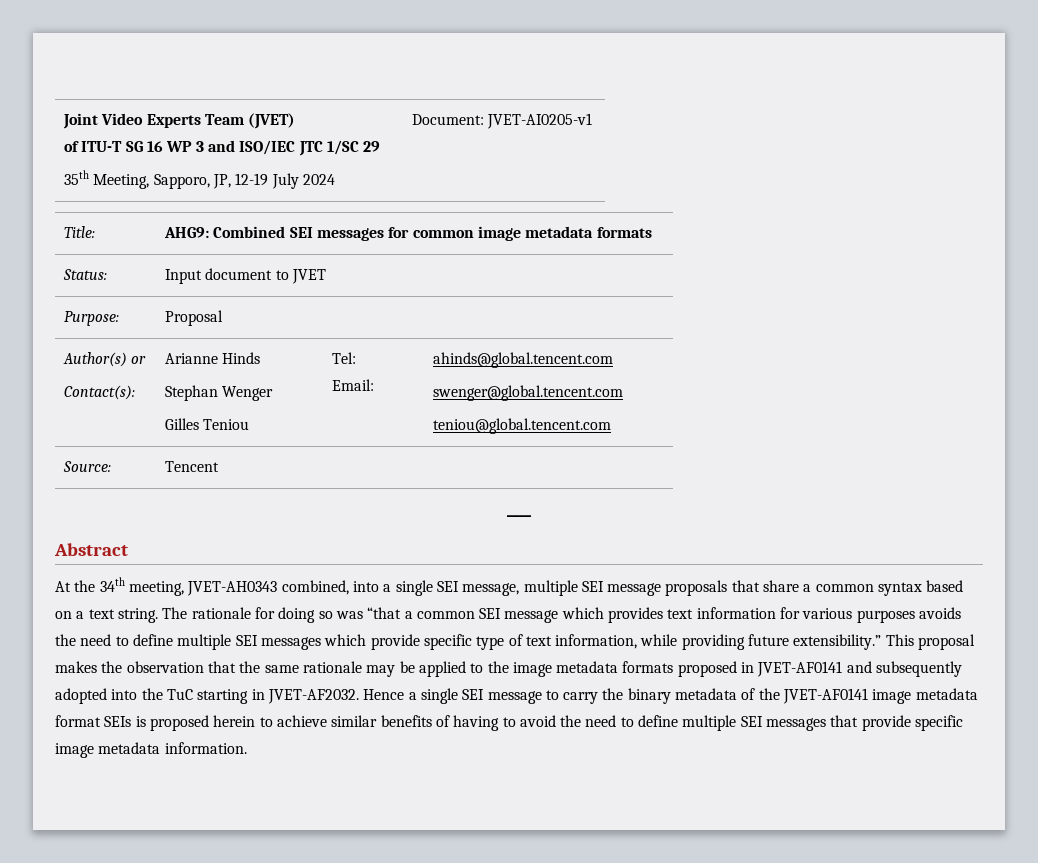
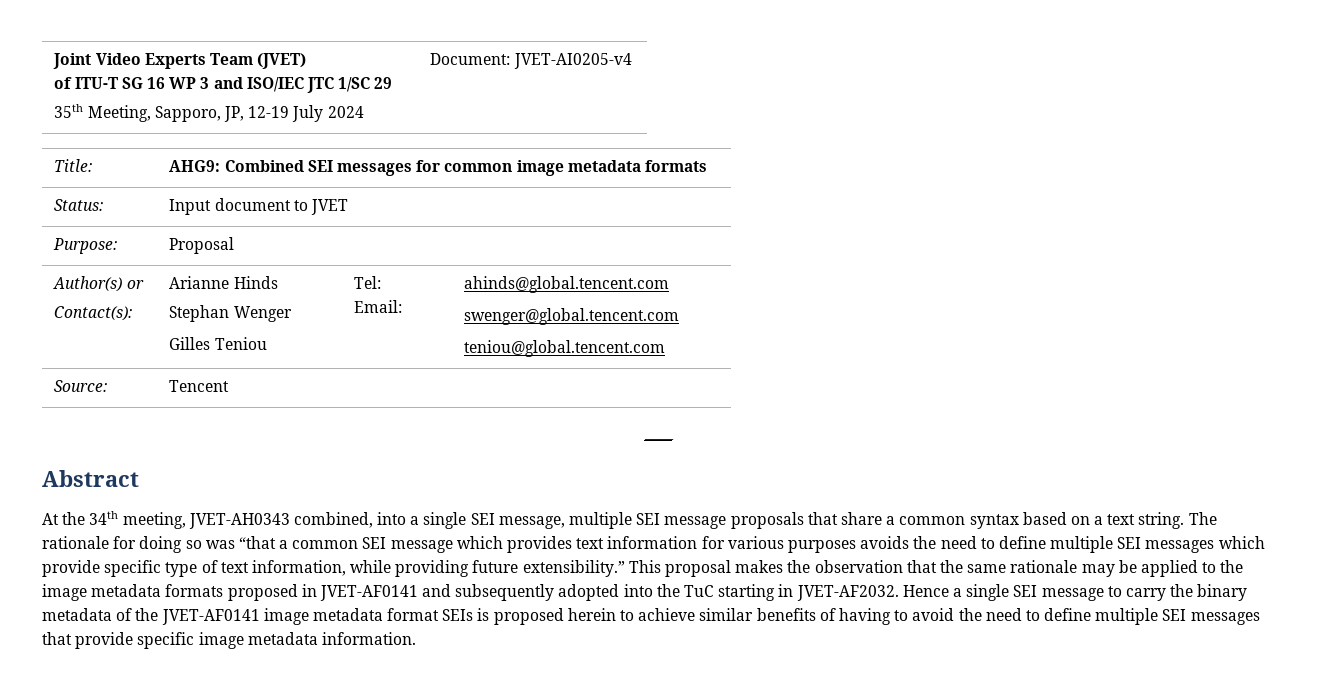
[487,113,593,129] JVET-AI0205-v1 -> [513,53,632,69] JVET-AI0205-v4

